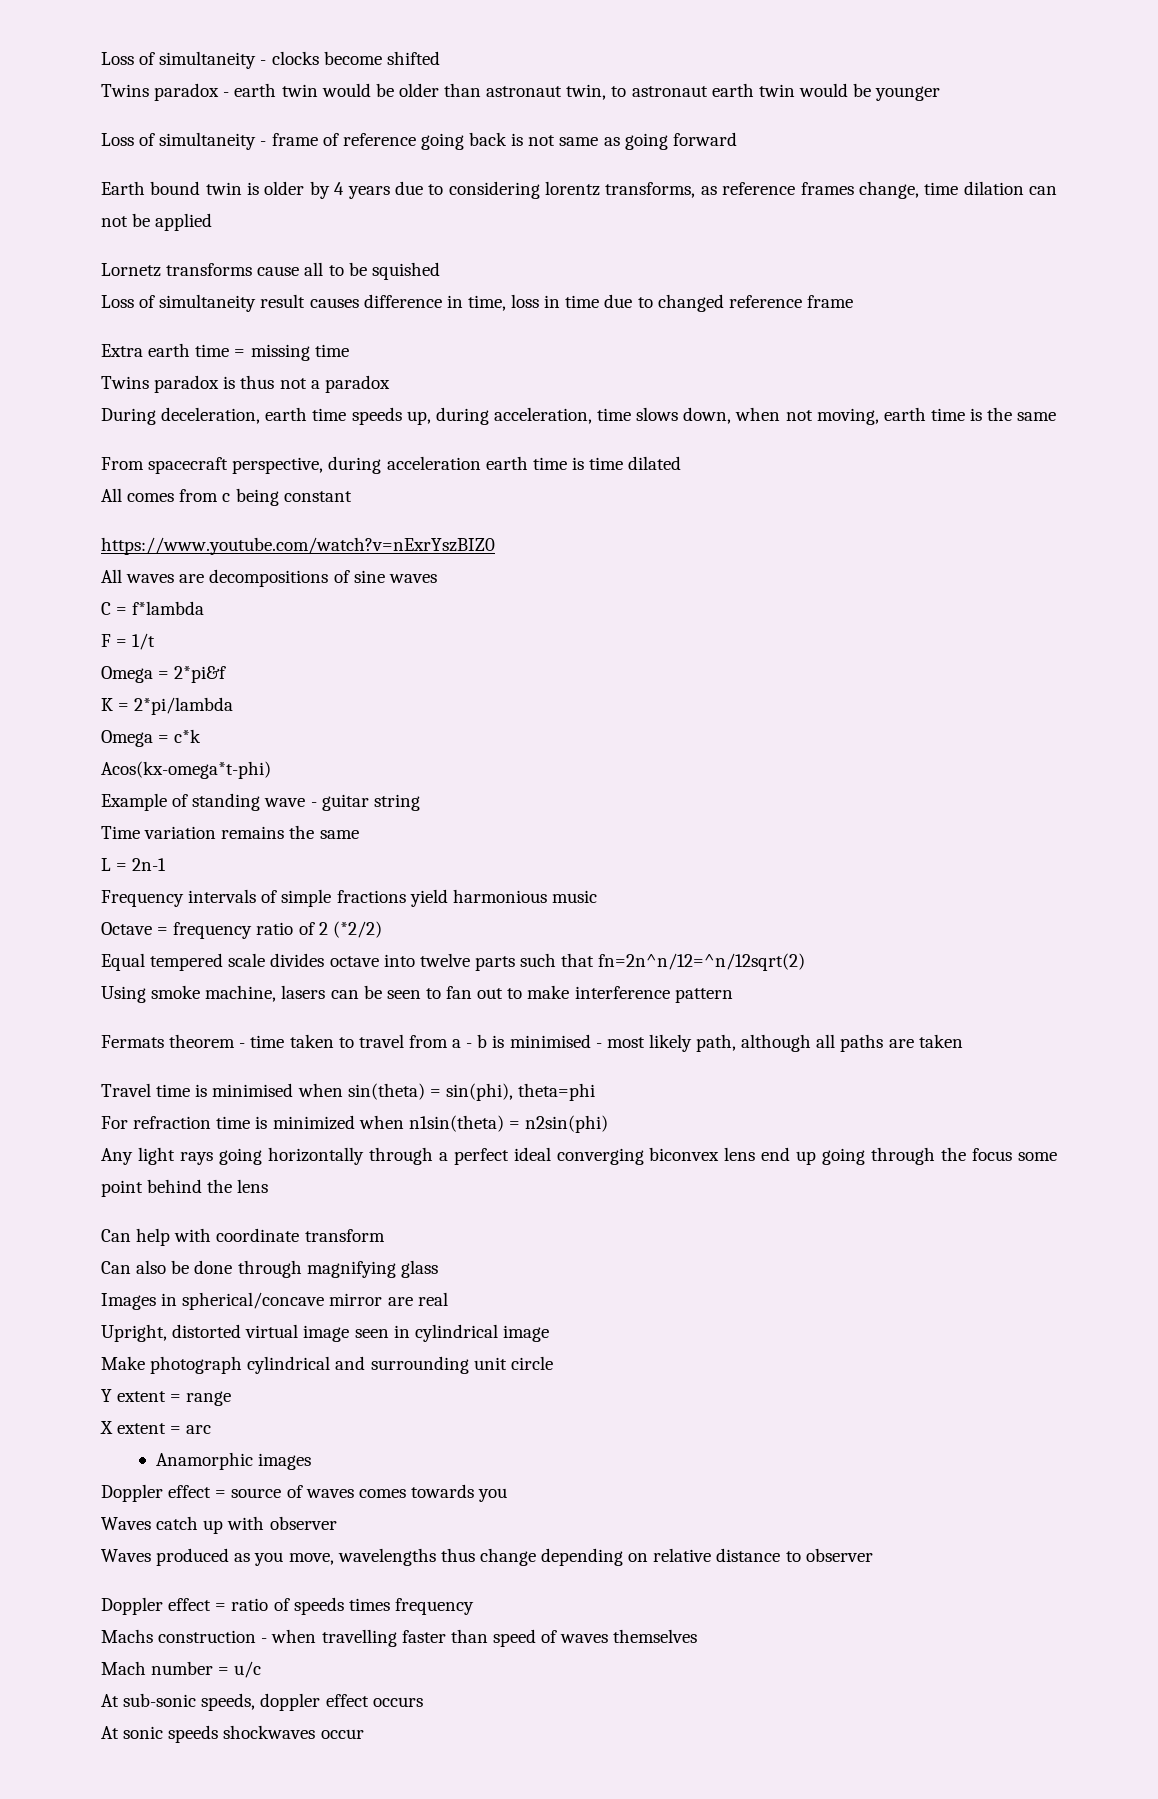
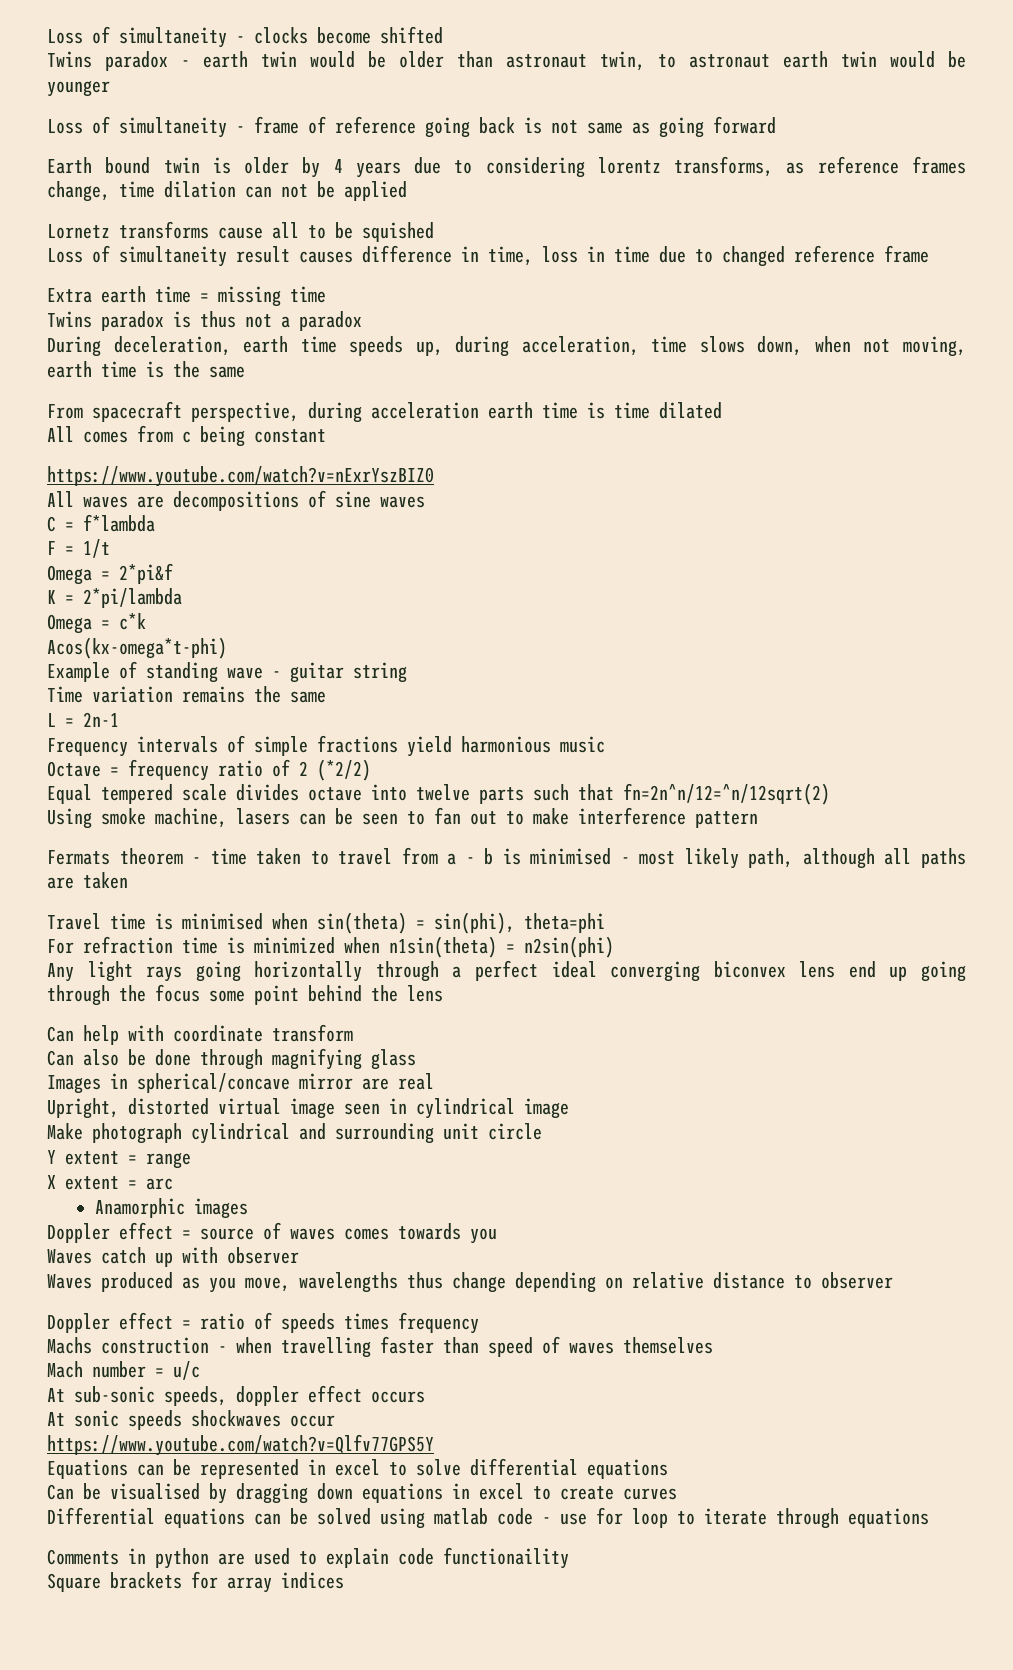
(364, 1734) none -> [47,1434,434,1456] [47,1458,668,1479] [47,1483,677,1504] [47,1507,929,1529] [47,1547,569,1569] [47,1571,344,1593] // https://www.youtube.com/watch?v=Qlfv77GPS5Y // Equations can be represented in excel to solve differential equations // Can be visualised by dragging down equations in excel to create curves // Differential equations can be solved using matlab code - use for loop to iterate through equations // Comments in python are used to explain code functionaility // Square brackets for array indices

